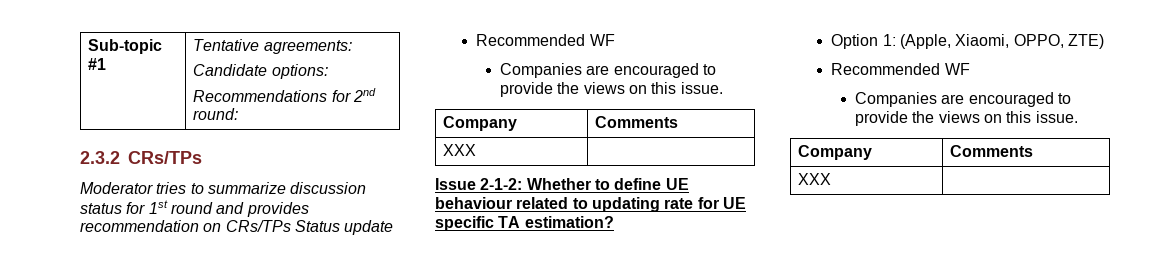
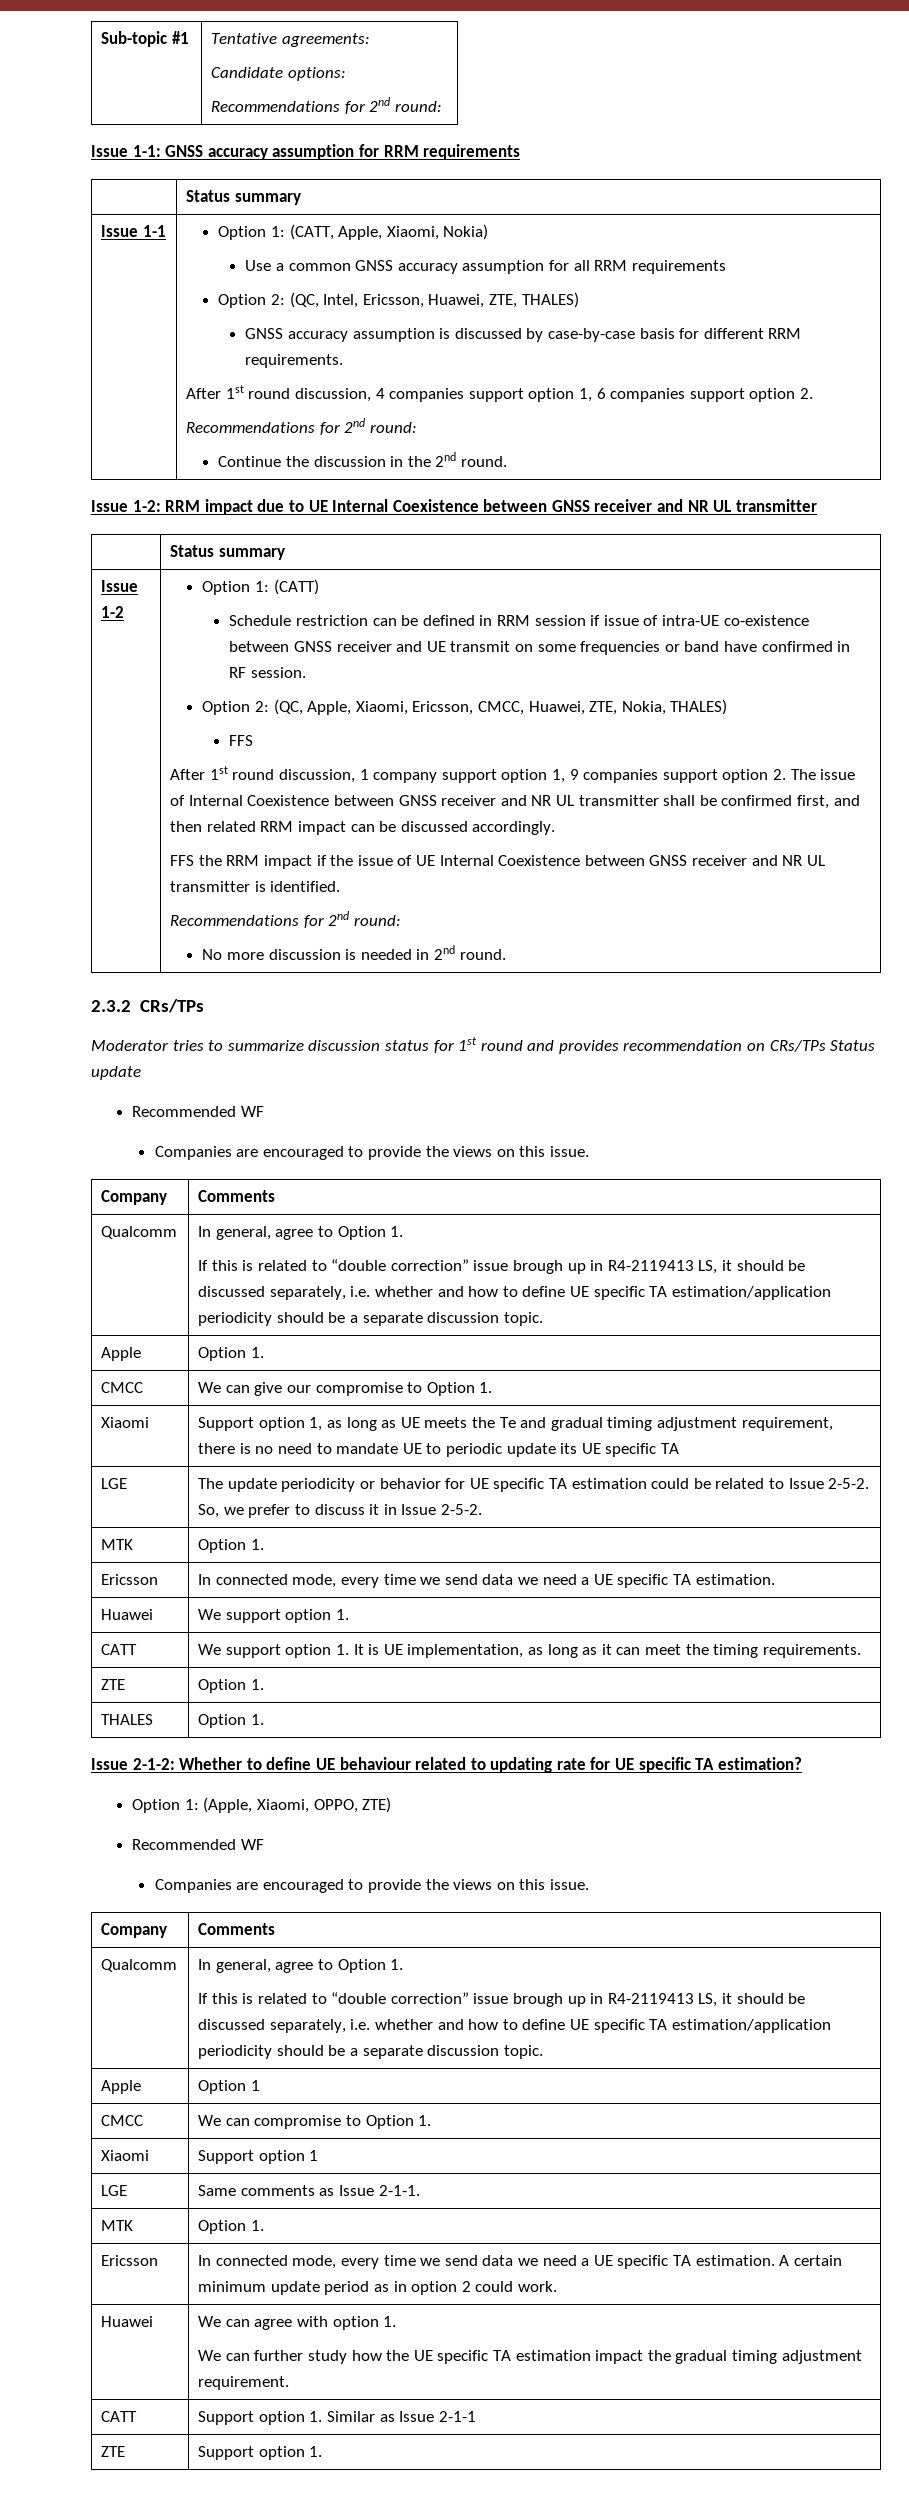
(239, 114) none -> [91,144,521,160] [186,190,301,205] [101,225,166,237] [218,224,489,240] [245,260,726,274] [218,292,579,308] [245,328,802,342] [245,354,344,368] [186,385,813,402] [186,418,418,435] [218,452,507,467] [91,499,817,515] [170,545,285,560] [101,580,139,592] [101,606,125,618] [202,579,319,595] [229,615,809,626] [229,641,851,655] [229,667,307,678] [202,699,728,715] [229,735,254,746] [170,766,856,783] [170,795,860,809] [170,821,556,835] [170,855,825,869] [170,881,341,892] [170,911,402,928] [202,945,506,960] // Issue 1-1: GNSS accuracy assumption for RRM requirements // | Status summary // Issue 1-1 | Option 1: (CATT, Apple, Xiaomi, Nokia) // Use a common GNSS accuracy assumption for all RRM requirements // Option 2: (QC, Intel, Ericsson, Huawei, ZTE, THALES) // GNSS accuracy assumption is discussed by case-by-case basis for different RRM requirements. // After 1st round discussion, 4 companies support option 1, 6 companies support option 2. // Recommendations for 2nd round: // Continue the discussion in the 2nd round. // Issue 1-2: RRM impact due to UE Internal Coexistence between GNSS receiver and NR UL transmitter // | Status summary // Issue 1-2 | Option 1: (CATT) // Schedule restriction can be defined in RRM session if issue of intra-UE co-existence between GNSS receiver and UE transmit on some frequencies or band have confirmed in RF session. // Option 2: (QC, Apple, Xiaomi, Ericsson, CMCC, Huawei, ZTE, Nokia, THALES) // FFS // After 1st round discussion, 1 company support option 1, 9 companies support option 2. The issue of Internal Coexistence between GNSS receiver and NR UL transmitter shall be confirmed first, and then related RRM impact can be discussed accordingly. // FFS the RRM impact if the issue of UE Internal Coexistence between GNSS receiver and NR UL transmitter is identified. // Recommendations for 2nd round: // No more discussion is needed in 2nd round.
[443,144,477,156] XXX | -> [101,1226,178,1239] [198,1226,404,1240] [198,1259,806,1274] [198,1286,831,1300] [198,1312,543,1326] [101,1347,142,1361] [198,1347,264,1361] [101,1382,144,1393] [198,1382,493,1396] [101,1417,150,1428] [198,1417,833,1431] [198,1443,679,1457] [101,1478,128,1489] [198,1478,870,1492] [198,1504,482,1518] [101,1539,134,1550] [198,1539,264,1553] [101,1574,159,1585] [198,1574,775,1588] [101,1609,154,1620] [198,1609,350,1623] [101,1644,138,1655] [198,1644,861,1658] [101,1679,126,1690] [198,1679,264,1693] [101,1714,154,1725] [198,1714,264,1728] Qualcomm | In general, agree to Option 1. // If this is related to “double correction” issue brough up in R4-2119413 LS, it should be discussed separately, i.e. whether and how to define UE specific TA estimation/application periodicity should be a separate discussion topic. // Apple | Option 1. // CMCC | We can give our compromise to Option 1. // Xiaomi | Support option 1, as long as UE meets the Te and gradual timing adjustment requirement, there is no need to mandate UE to periodic update its UE specific TA // LGE | The update periodicity or behavior for UE specific TA estimation could be related to Issue 2-5-2. So, we prefer to discuss it in Issue 2-5-2. // MTK | Option 1. // Ericsson | In connected mode, every time we send data we need a UE specific TA estimation. // Huawei | We support option 1. // CATT | We support option 1. It is UE implementation, as long as it can meet the timing requirements. // ZTE | Option 1. // THALES | Option 1.
[798,173,832,185] XXX | -> [101,1959,178,1972] [198,1959,404,1973] [198,1992,806,2007] [198,2019,831,2033] [198,2045,543,2059] [101,2080,142,2094] [198,2080,260,2094] [101,2115,144,2126] [198,2115,432,2129] [101,2150,150,2161] [198,2150,319,2164] [101,2185,128,2196] [198,2185,420,2196] [101,2220,134,2231] [198,2220,264,2234] [101,2255,159,2266] [198,2255,842,2269] [198,2281,557,2295] [101,2316,154,2327] [198,2316,397,2330] [198,2350,862,2364] [198,2376,290,2390] [101,2411,138,2422] [198,2411,476,2425] [101,2446,126,2457] [198,2446,323,2460] Qualcomm | In general, agree to Option 1. // If this is related to “double correction” issue brough up in R4-2119413 LS, it should be discussed separately, i.e. whether and how to define UE specific TA estimation/application periodicity should be a separate discussion topic. // Apple | Option 1 // CMCC | We can compromise to Option 1. // Xiaomi | Support option 1 // LGE | Same comments as Issue 2-1-1. // MTK | Option 1. // Ericsson | In connected mode, every time we send data we need a UE specific TA estimation. A certain minimum update period as in option 2 could work. // Huawei | We can agree with option 1. // We can further study how the UE specific TA estimation impact the gradual timing adjustment requirement. // CATT | Support option 1. Similar as Issue 2-1-1 // ZTE | Support option 1.

